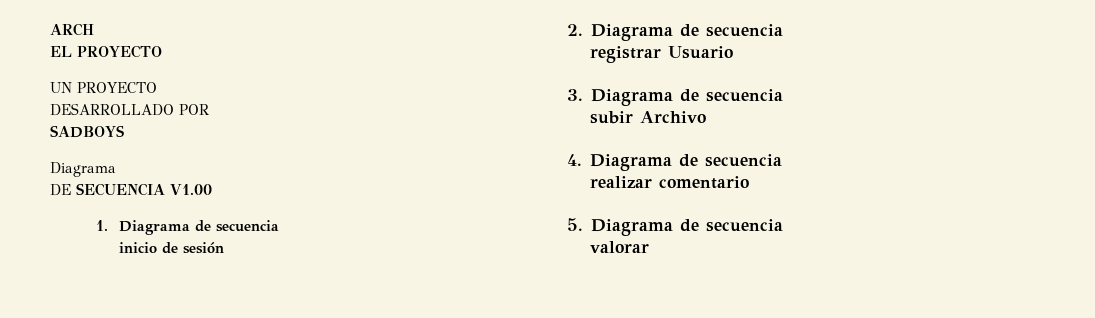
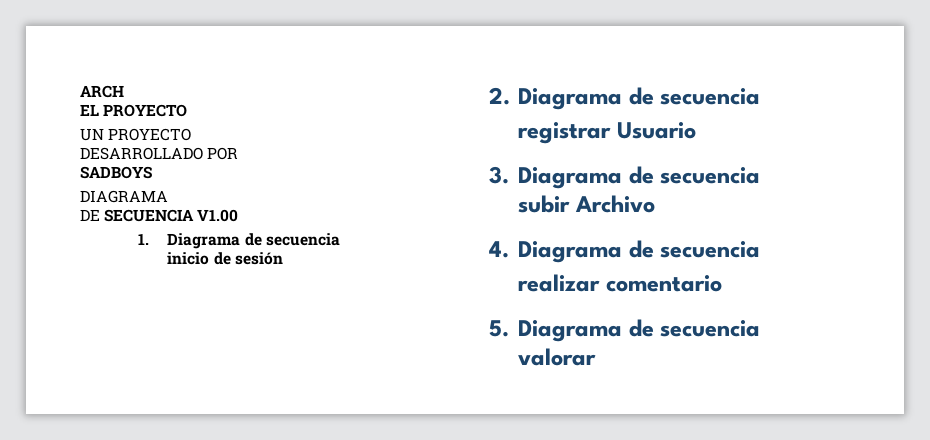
[50,162,116,177] Diagrama -> [80,190,168,203] DIAGRAMA

